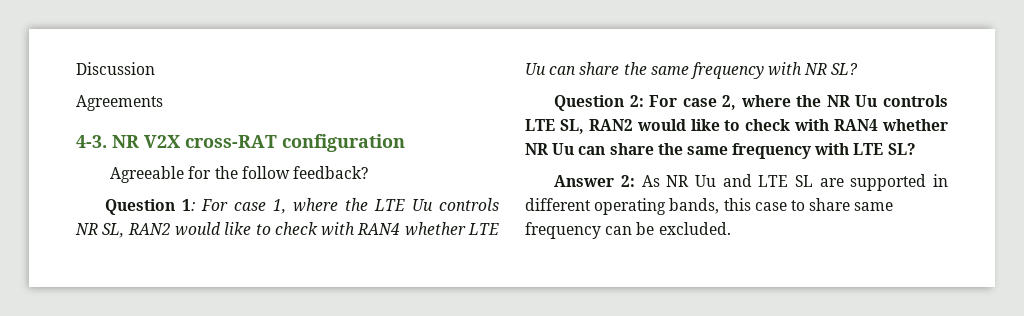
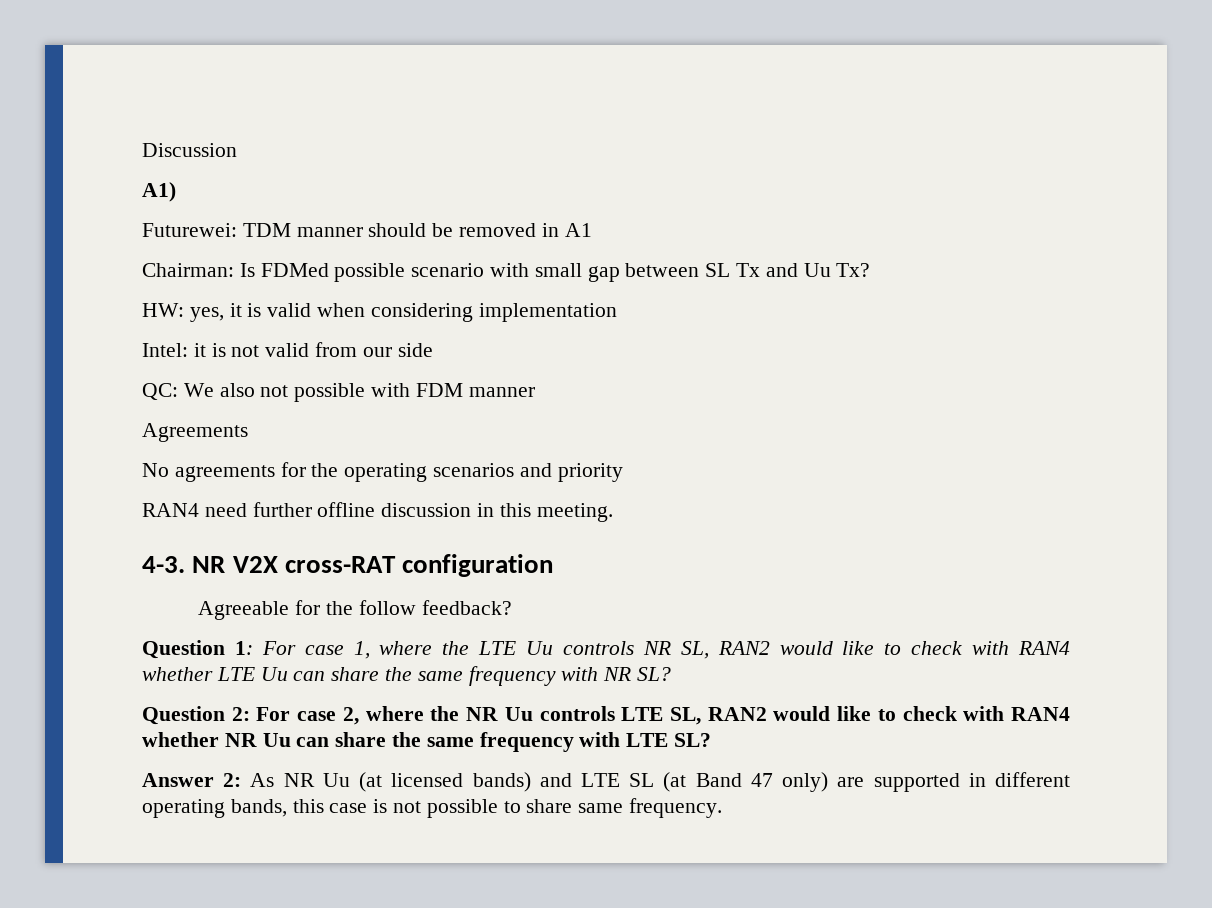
[76,95,163,111] Agreements -> [142,182,176,202] [142,223,592,237] [142,263,871,282] [142,303,617,322] [142,342,433,357] [142,383,535,402] [142,423,248,442] [142,462,623,482] [142,502,613,522] A1) // Futurewei: TDM manner should be removed in A1 // Chairman: Is FDMed possible scenario with small gap between SL Tx and Uu Tx? // HW: yes, it is valid when considering implementation // Intel: it is not valid from our side // QC: We also not possible with FDM manner // Agreements // No agreements for the operating scenarios and priority // RAN4 need further offline discussion in this meeting.
[722,174,814,187] and LTE SL -> [359,772,829,792] (at licensed bands) and LTE SL (at Band 47 only)
[790,198,894,211] [525,222,731,239] to share same frequency can be excluded. -> [373,798,723,818] is not possible to share same frequency.

